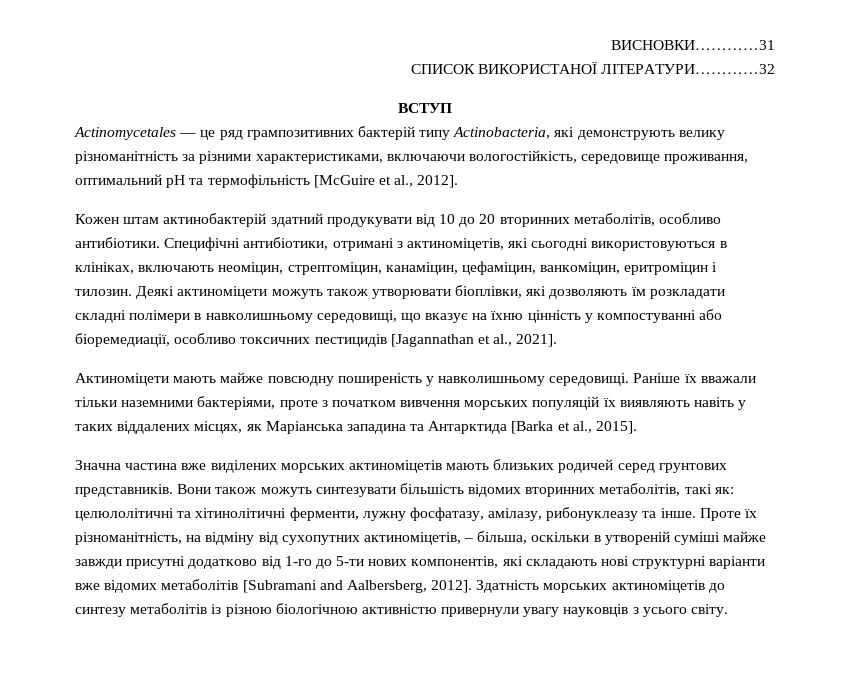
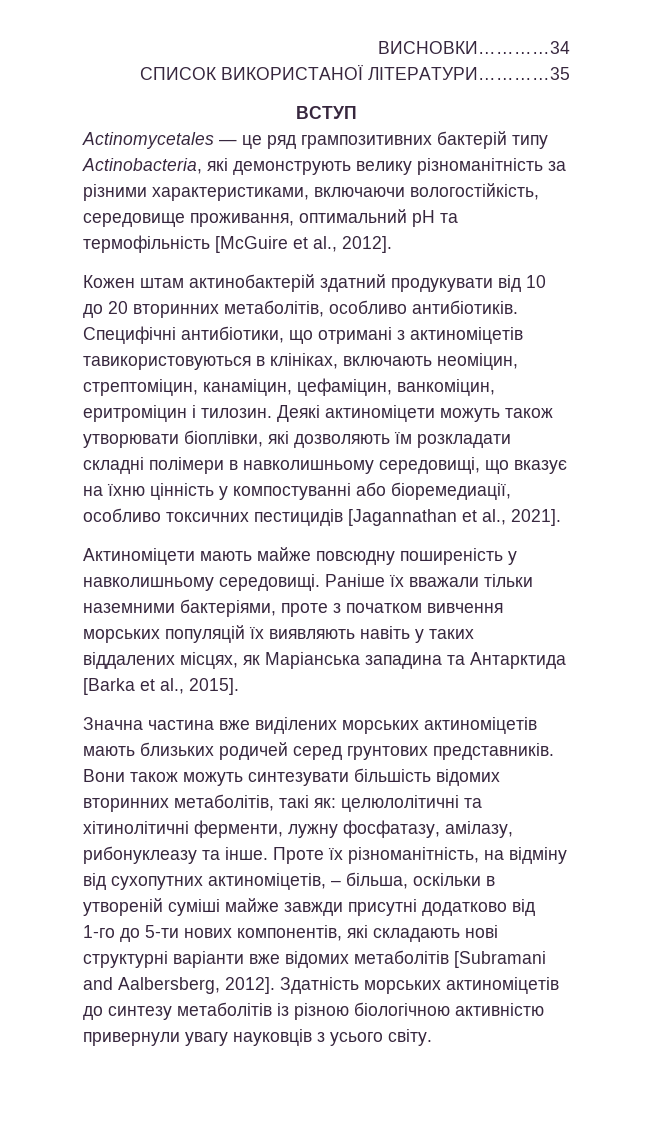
[611,40,775,50] ВИСНОВКИ…………31 -> [378,41,570,54] ВИСНОВКИ…………34
[601,64,775,74] ЛІТЕРАТУРИ…………32 -> [368,67,570,80] ЛІТЕРАТУРИ…………35
[75,237,160,248] антибіотики. -> [412,300,518,314] антибіотиків.
(329, 243) none -> [289,330,313,344] що
[406,238,716,251] актиноміцетів, які сьогодні використовуються -> [410,327,523,344] [83,356,251,370] актиноміцетів тавикористовуються

